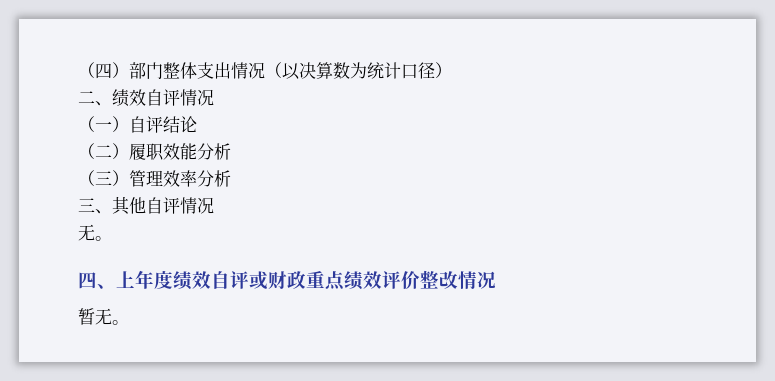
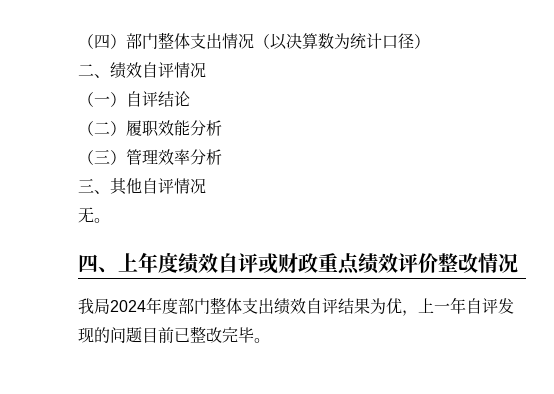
[78,308,112,325] 暂无 -> [78,297,514,316] [78,326,254,343] 我局2024年度部门整体支出绩效自评结果为优，上一年自评发现的问题目前已整改完毕

